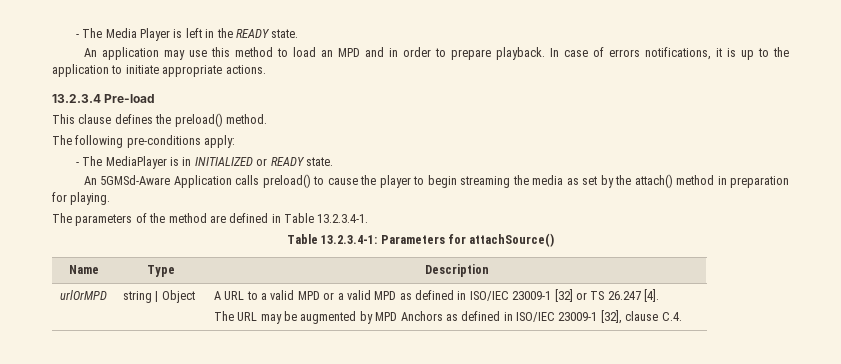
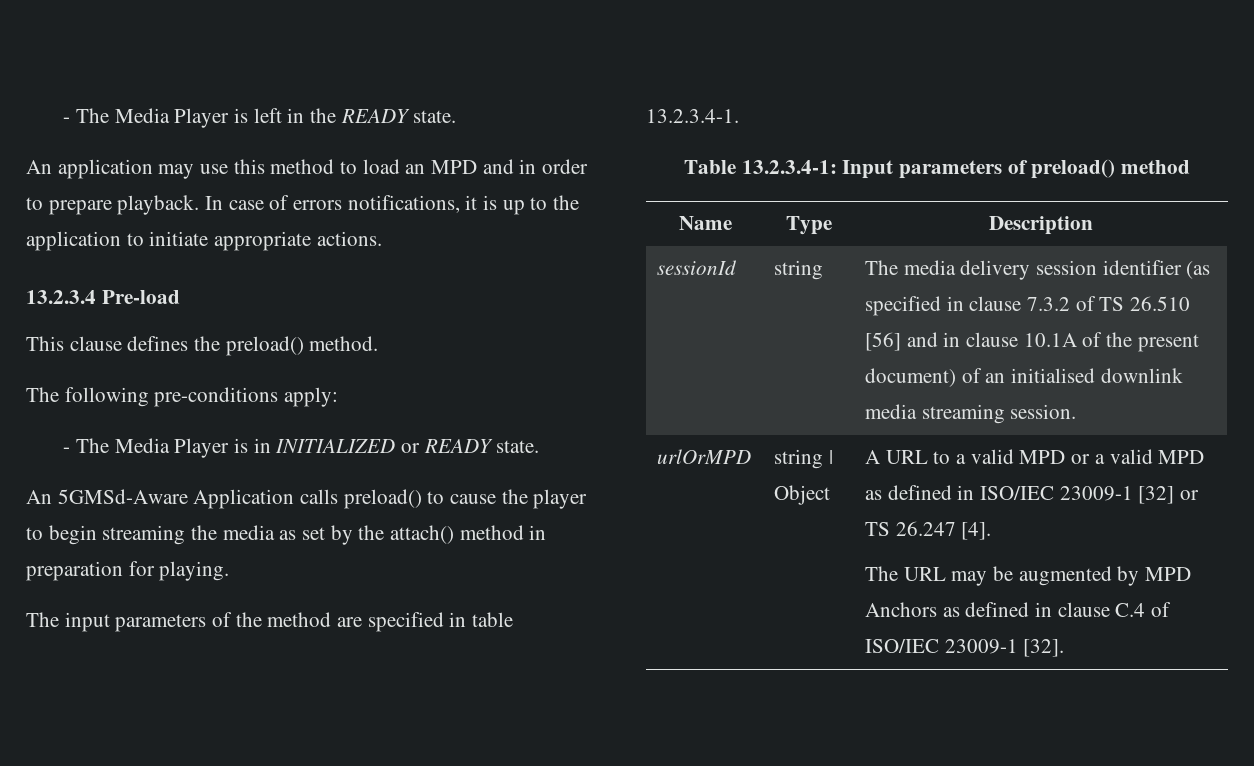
[105,156,167,169] MediaPlayer -> [114,438,230,458] Media Player
(72, 218) none -> [64,612,110,632] input
[229,213,314,223] defined in Table -> [367,612,514,632] specified in table
[380,233,555,247] [69,265,99,274] [147,265,175,277] [424,264,489,277] Parameters for attachSource() // Name | Type | Description -> [842,159,1191,179] [678,216,732,230] [786,216,832,235] [989,216,1093,235] [657,260,738,275] [774,260,824,280] [865,260,1211,280] [865,296,1191,316] [865,332,1199,352] [865,368,1183,387] [865,404,1077,424] Input parameters of preload() method // Name | Type | Description // sessionId | string | The media delivery session identifier (as specified in clause 7.3.2 of TS 26.510 [56] and in clause 10.1A of the present document) of an initialised downlink media streaming session.
[516,310,682,324] ISO/IEC 23009-1 [32], clause C.4. -> [1057,602,1172,617] [865,639,1065,657] clause C.4 of ISO/IEC 23009-1 [32].

